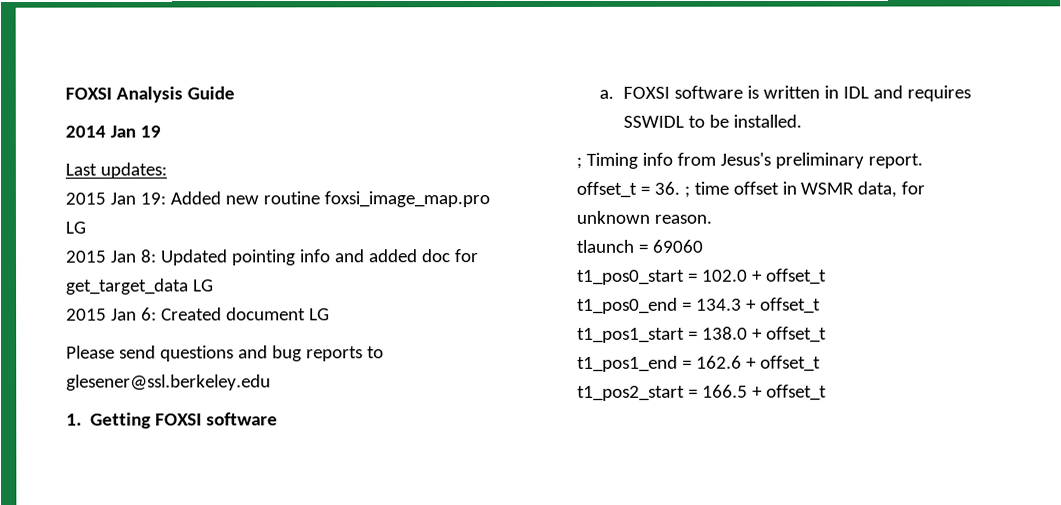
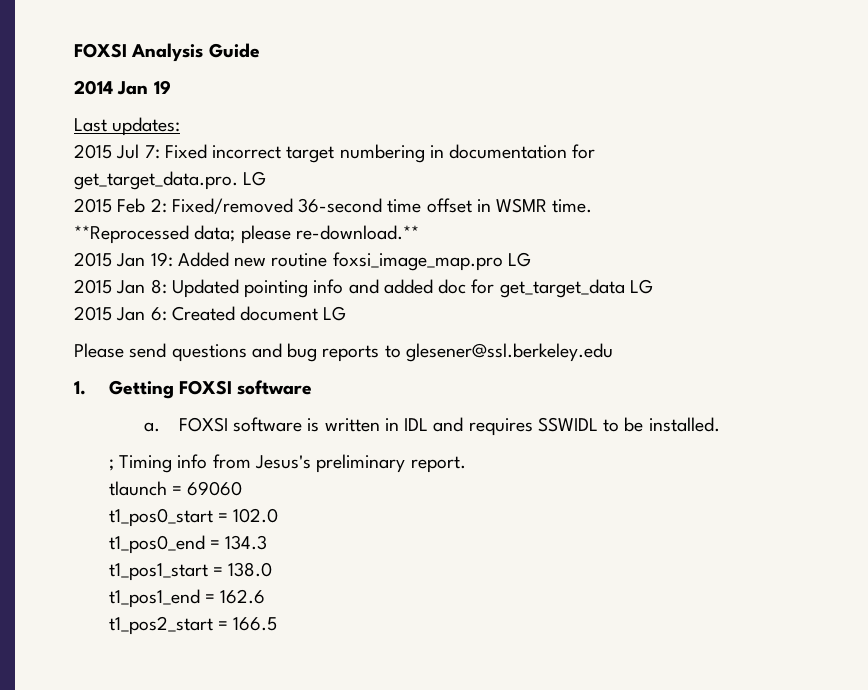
(167, 170) none -> [74,144,596,163] [74,171,267,190] [74,198,593,214] [74,225,419,244] // 2015 Jul 7: Fixed incorrect target numbering in documentation for // get_target_data.pro. LG // 2015 Feb 2: Fixed/removed 36-second time offset in WSMR time. // **Reprocessed data; please re-download.**
[575,181,926,198] [575,210,712,224] // offset_t = 36. ; time offset in WSMR data, for unknown reason. -> (466, 464) none
[751,268,827,285] + offset_t -> (279, 515) none
[745,297,821,314] + offset_t -> (268, 542) none
[751,326,827,343] + offset_t -> (273, 569) none
[745,355,821,372] + offset_t -> (266, 596) none
[751,384,827,401] + offset_t -> (278, 624) none

